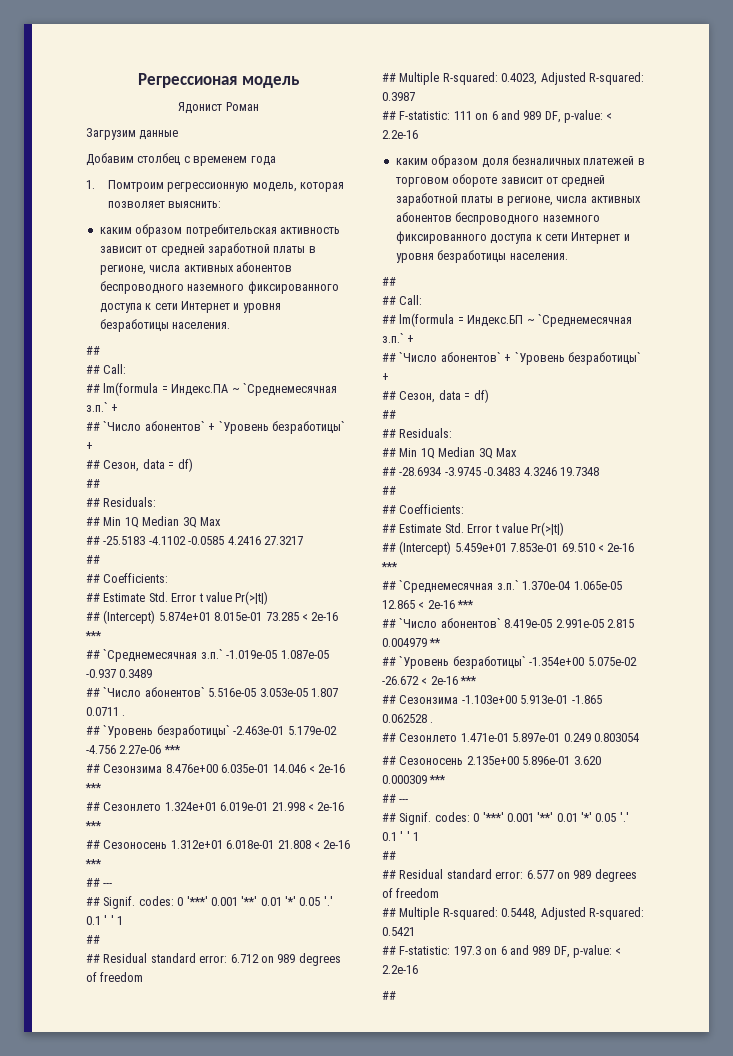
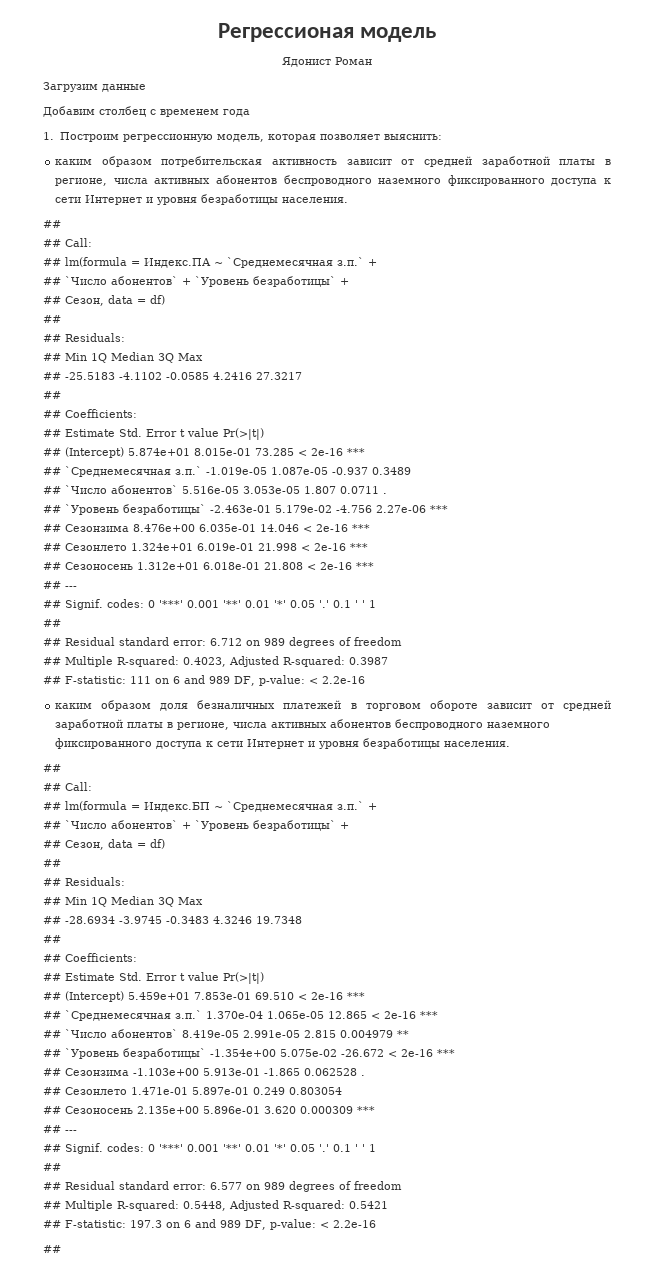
[108,180,165,192] Помтроим -> [59,132,119,142] Поcтроим

